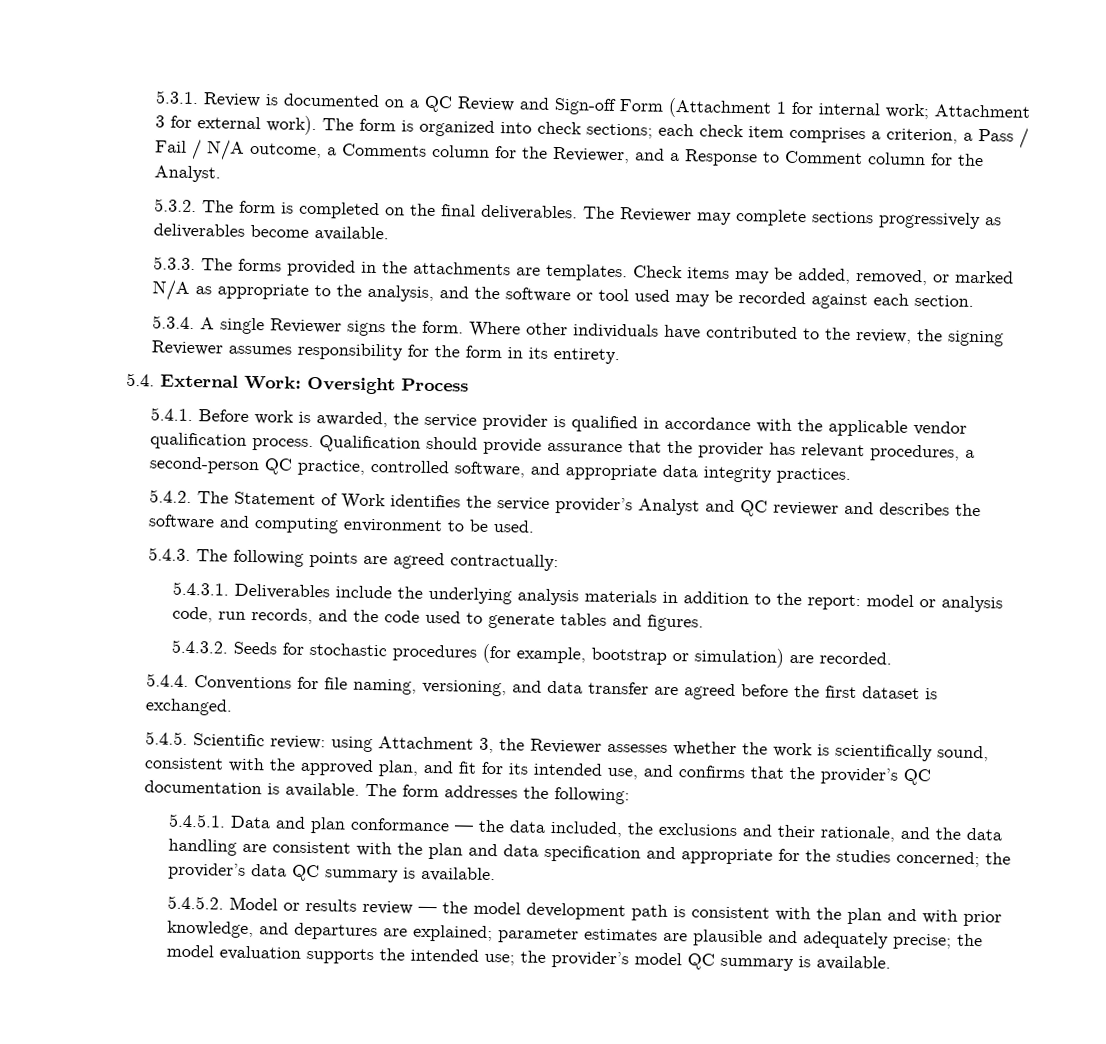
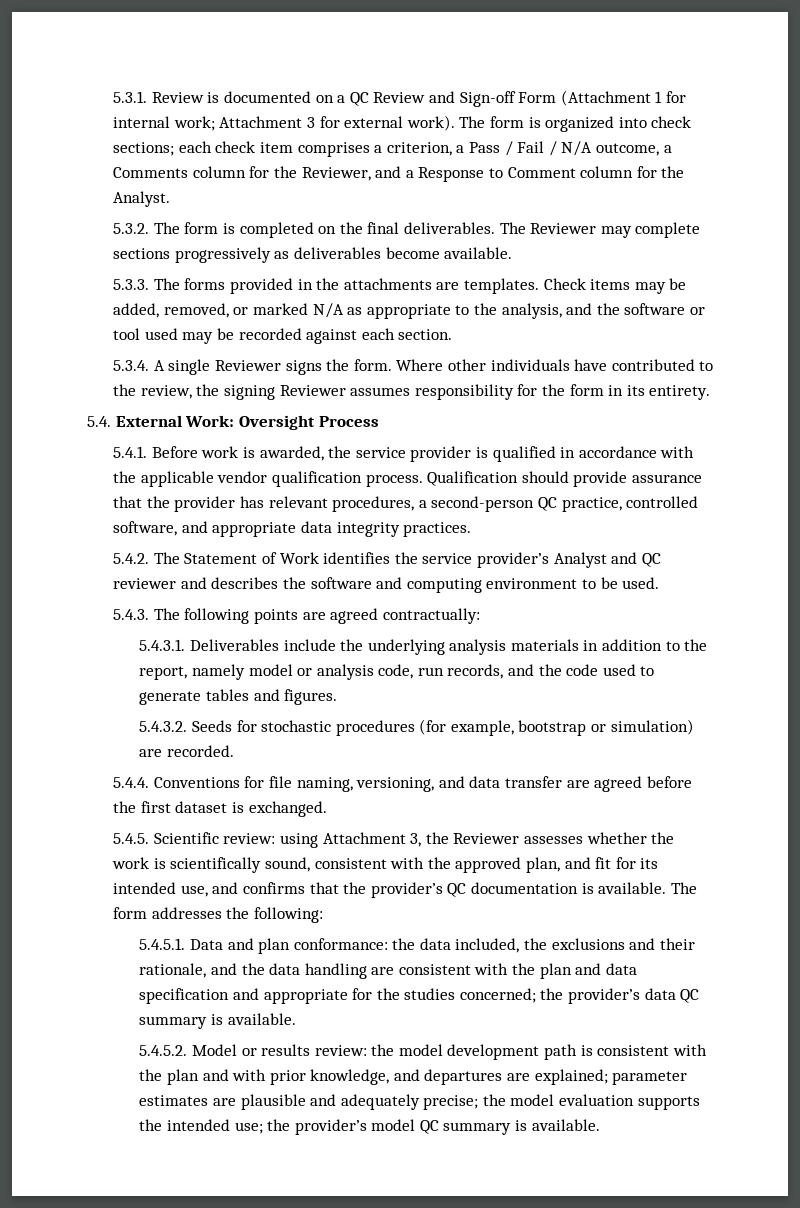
[807,594,862,611] report: -> [139,664,245,680] report, namely
[350,817,474,832] conformance — -> [293,938,388,950] conformance:
[362,900,438,915] review — -> [314,1045,367,1056] review:

